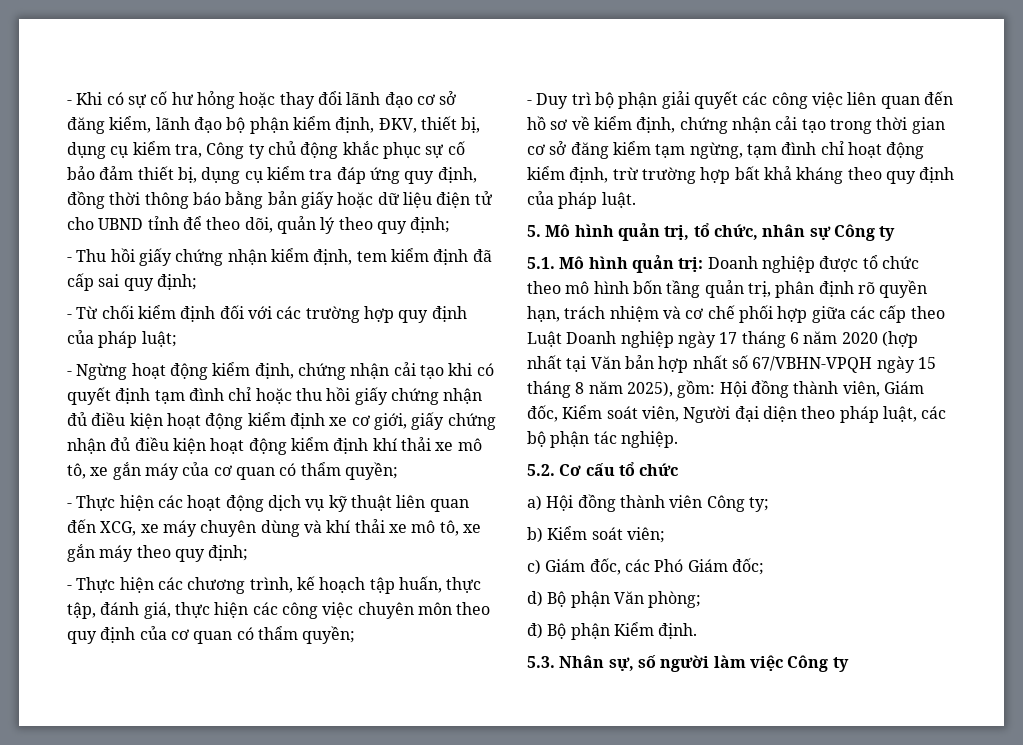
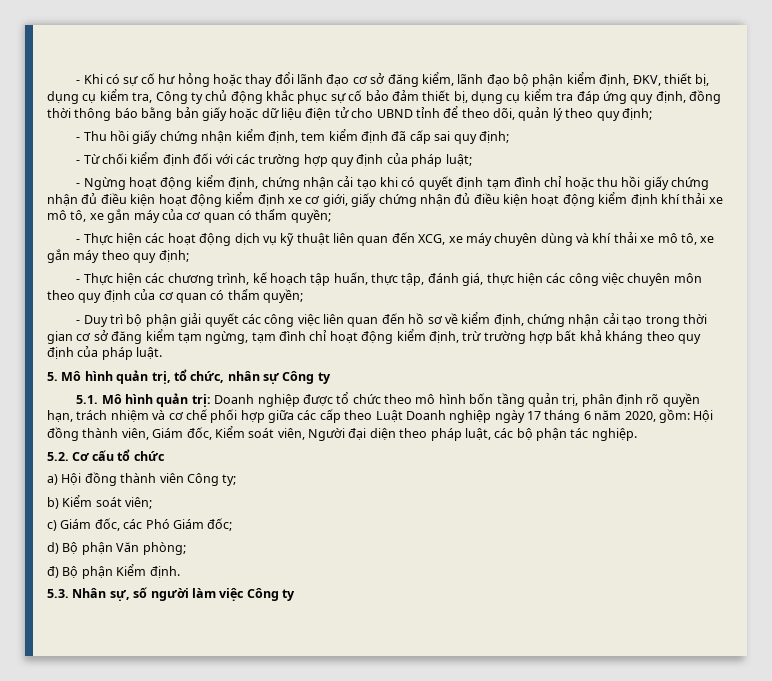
[841,331,918,348] [527,355,936,373] [527,381,673,398] 2020 (hợp nhất tại Văn bản hợp nhất số 67/VBHN-VPQH ngày 15 tháng 8 năm 2025), -> [624,411,656,422] 2020,

